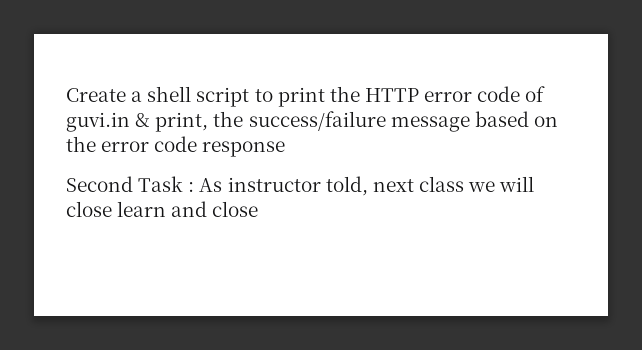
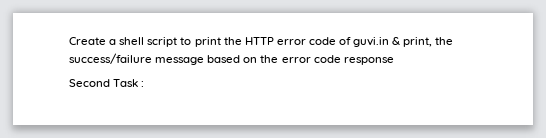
[199,176,535,196] [66,201,259,217] As instructor told, next class we will close learn and close -> (145, 84) none

